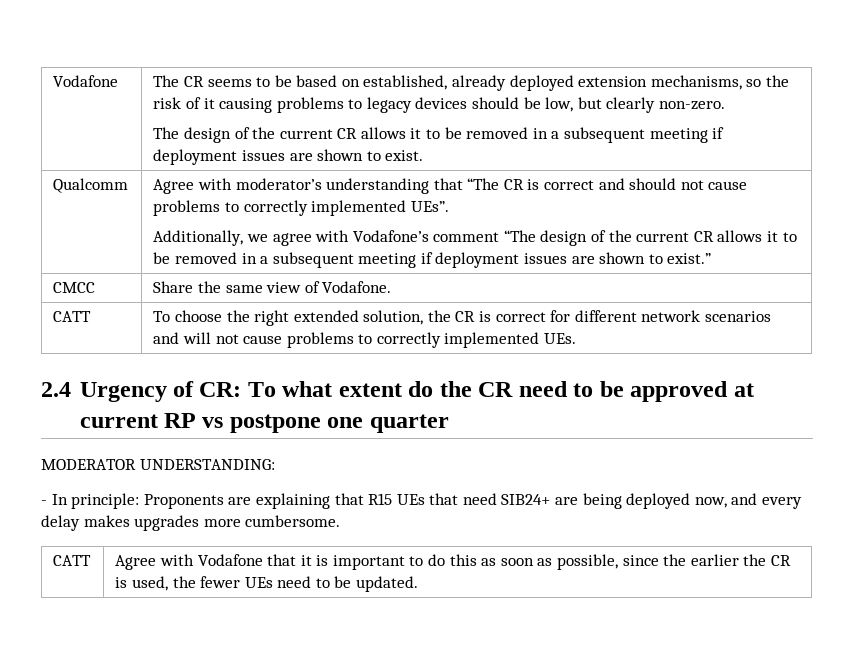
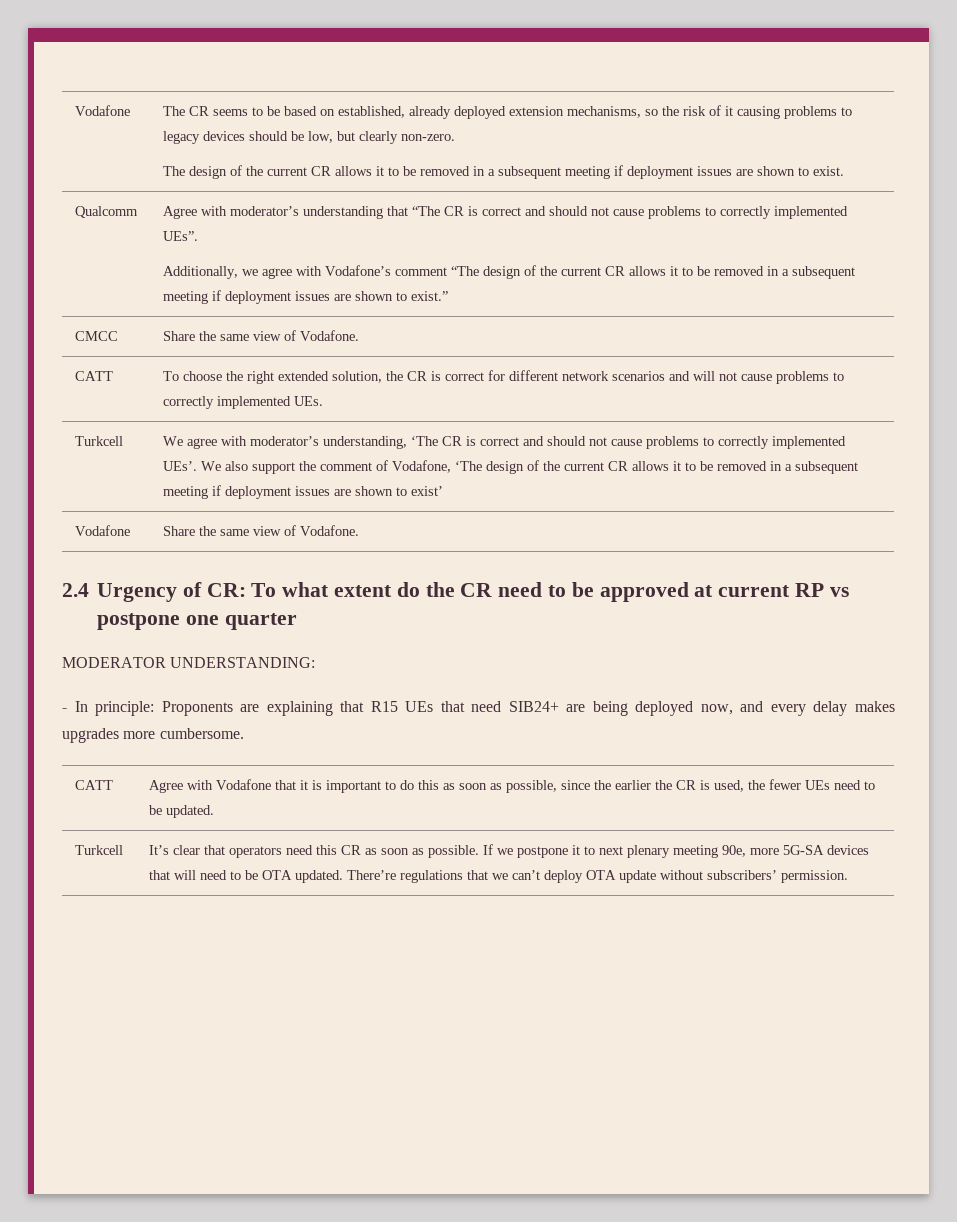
(577, 338) none -> [74,436,123,446] [162,436,846,449] [162,460,858,474] [162,485,443,499] [74,525,130,536] [162,525,359,536] // Turkcell | We agree with moderator’s understanding, ‘The CR is correct and should not cause problems to correctly implemented UEs’. We also support the comment of Vodafone, ‘The design of the current CR allows it to be removed in a subsequent meeting if deployment issues are shown to exist’ // Vodafone | Share the same view of Vodafone.
(419, 584) none -> [74,845,123,855] [148,844,869,858] [148,870,848,883] // Turkcell | It’s clear that operators need this CR as soon as possible. If we postpone it to next plenary meeting 90e, more 5G-SA devices that will need to be OTA updated. There’re regulations that we can’t deploy OTA update without subscribers’ permission.

